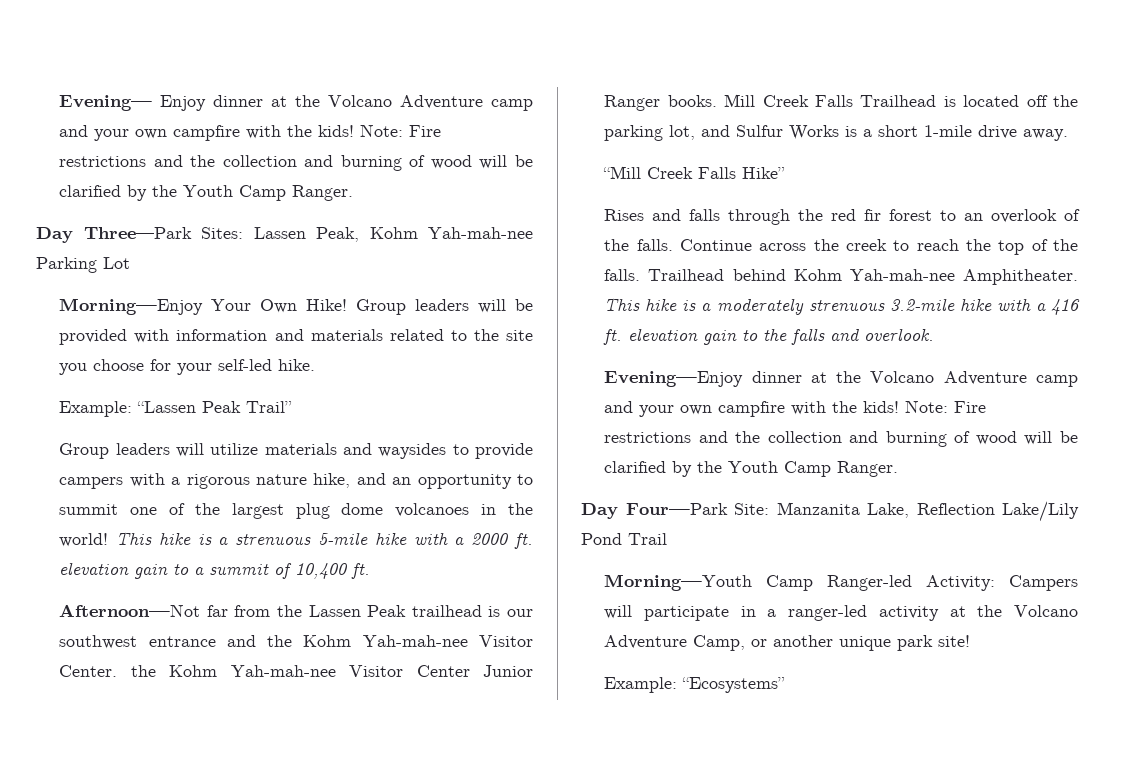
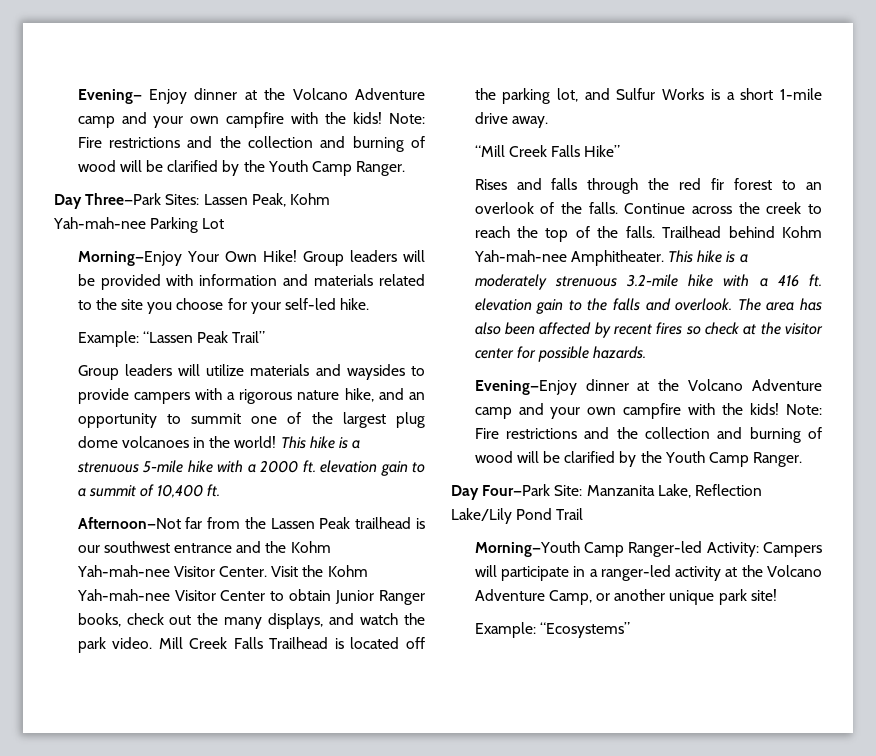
(118, 671) none -> [271,566,299,577] Visit
[483,665,533,677] [604,95,717,111] Junior Ranger books. -> [270,589,426,605] [77,613,426,629] [77,637,153,653] to obtain Junior Ranger books, check out the many displays, and watch the park video.
(935, 334) none -> [737,298,822,311] [474,322,823,338] [474,346,647,362] The area has also been affected by recent fires so check at the visitor center for possible hazards.

